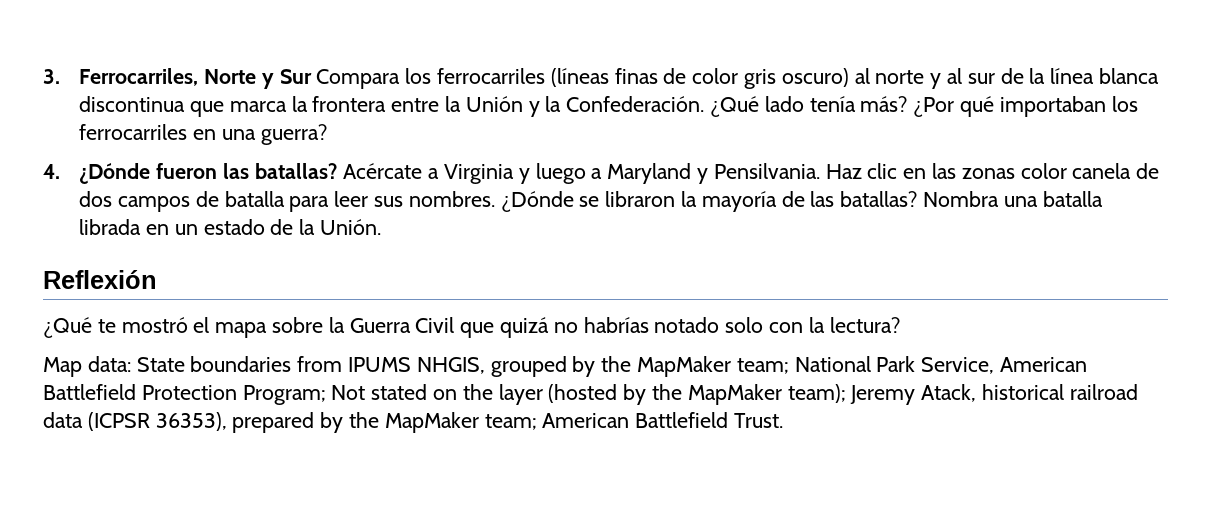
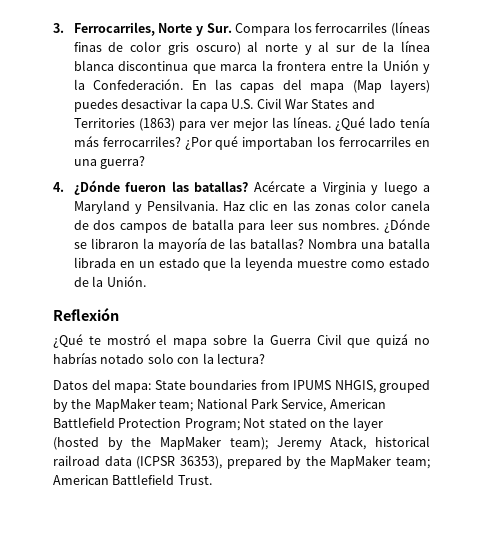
[279,69,312,84] Sur -> [206,23,232,33] Sur.
(705, 104) none -> [191,79,431,93] [73,98,375,112] [73,116,331,131] En las capas del mapa (Map layers) puedes desactivar la capa U.S. Civil War States and Territories (1863) para ver mejor las líneas.
[860,96,908,112] más? -> [73,136,181,147] más ferrocarriles?
(265, 227) none -> [203,257,430,271] que la leyenda muestre como estado
[43,356,131,377] Map data: -> [53,379,151,393] Datos del mapa:

